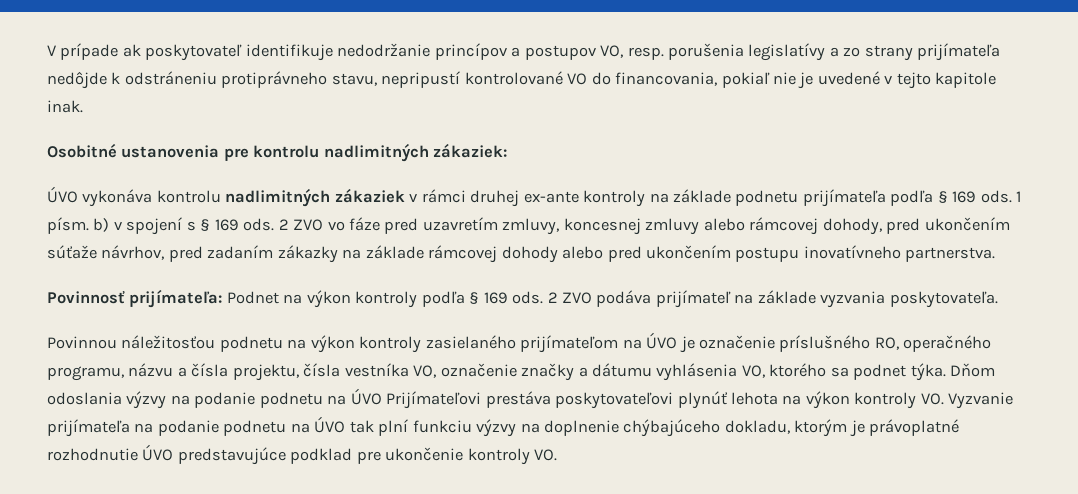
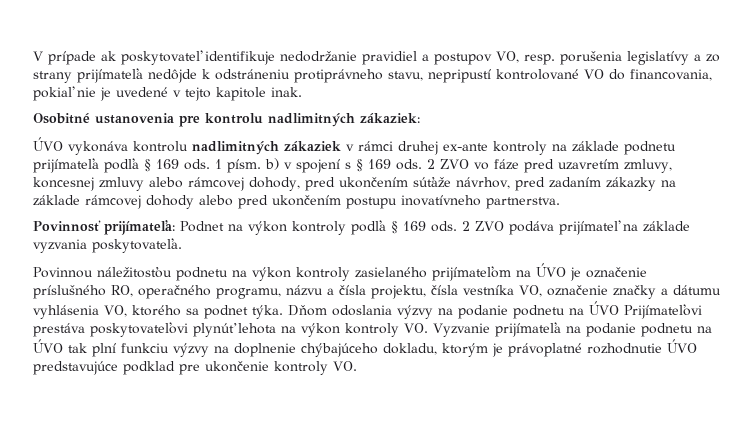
[434,43,507,60] princípov -> [362,51,417,65] pravidiel

